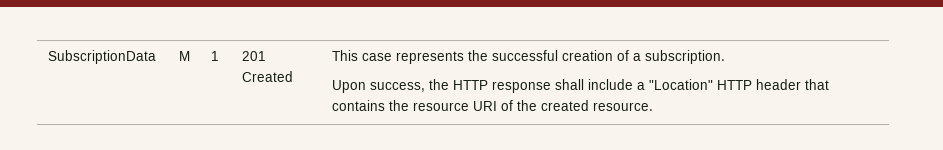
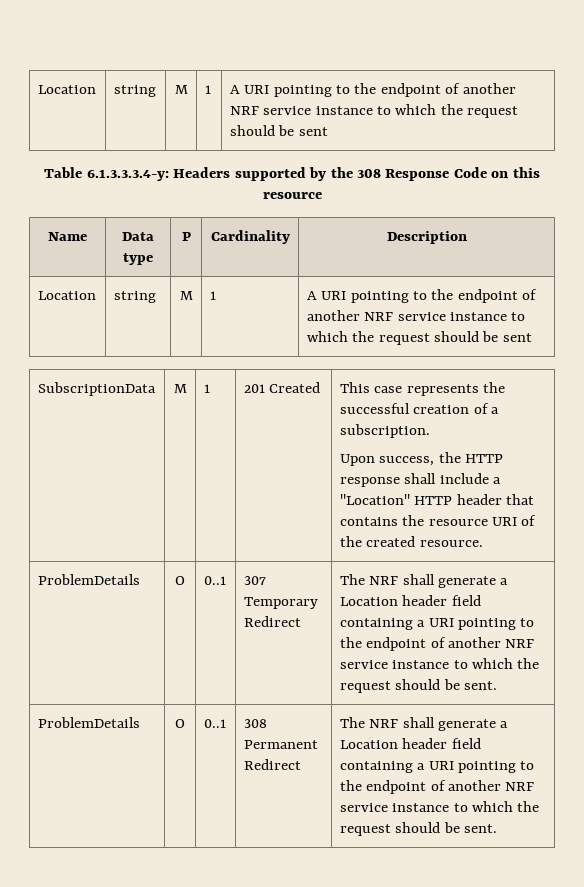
(47, 57) none -> [37,85,96,94] [113,85,156,97] [174,85,188,94] [204,85,211,94] [229,83,516,97] [229,104,519,118] [229,125,328,136] [44,167,540,181] [262,192,322,199] [48,232,87,241] [122,232,154,241] [123,253,153,265] [181,232,191,241] [210,230,290,244] [386,231,467,244] [37,291,96,300] [113,291,156,303] [179,291,193,300] [209,291,216,300] [306,289,538,303] [306,310,526,321] [306,331,532,345] Location | string | M | 1 | A URI pointing to the endpoint of another NRF service instance to which the request should be sent // Table 6.1.3.3.3.4-y: Headers supported by the 308 Response Code on this resource // Name | Data type | P | Cardinality | Description // Location | string | M | 1 | A URI pointing to the endpoint of another NRF service instance to which the request should be sent //
(653, 106) none -> [37,574,140,585] [175,576,185,585] [203,576,226,585] [243,576,266,585] [243,597,318,609] [243,616,301,627] [339,574,509,588] [339,595,481,606] [339,618,535,630] [339,637,535,651] [339,658,540,669] [339,679,497,693] [37,717,140,728] [175,719,185,728] [203,719,226,728] [243,719,267,728] [243,740,318,749] [243,759,301,770] [339,717,509,731] [339,738,481,749] [339,761,535,773] [339,780,535,794] [339,801,540,812] [339,822,497,836] // ProblemDetails | O | 0..1 | 307 Temporary Redirect | The NRF shall generate a Location header field containing a URI pointing to the endpoint of another NRF service instance to which the request should be sent. // ProblemDetails | O | 0..1 | 308 Permanent Redirect | The NRF shall generate a Location header field containing a URI pointing to the endpoint of another NRF service instance to which the request should be sent.

